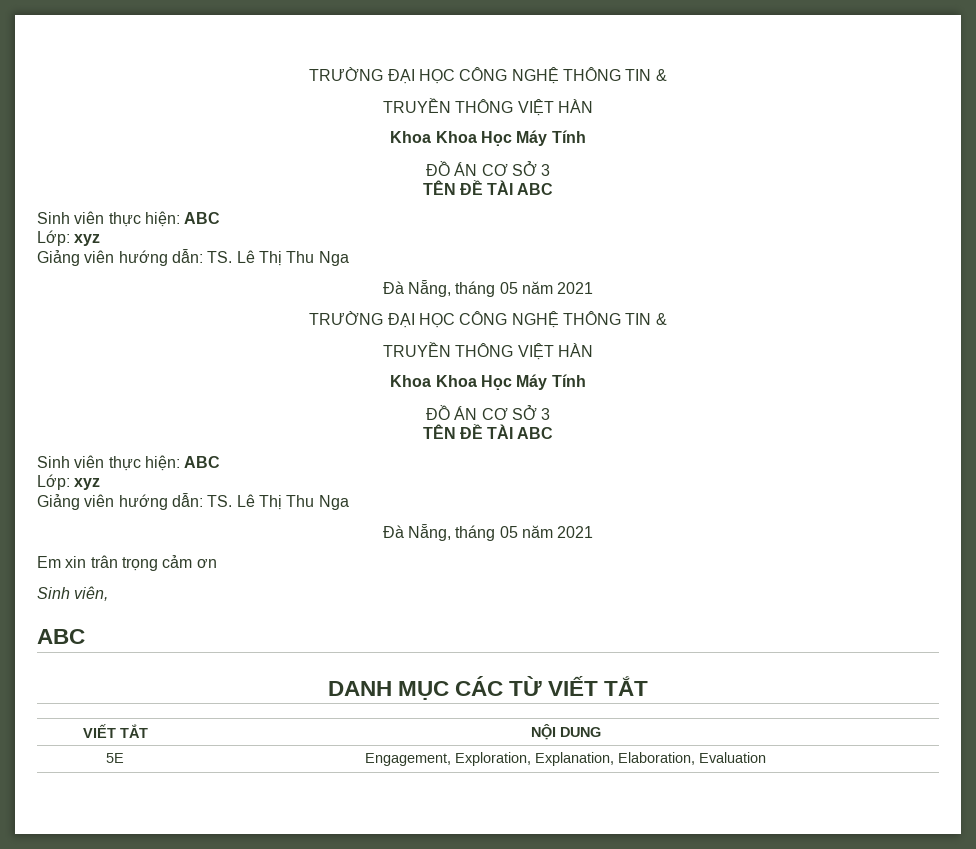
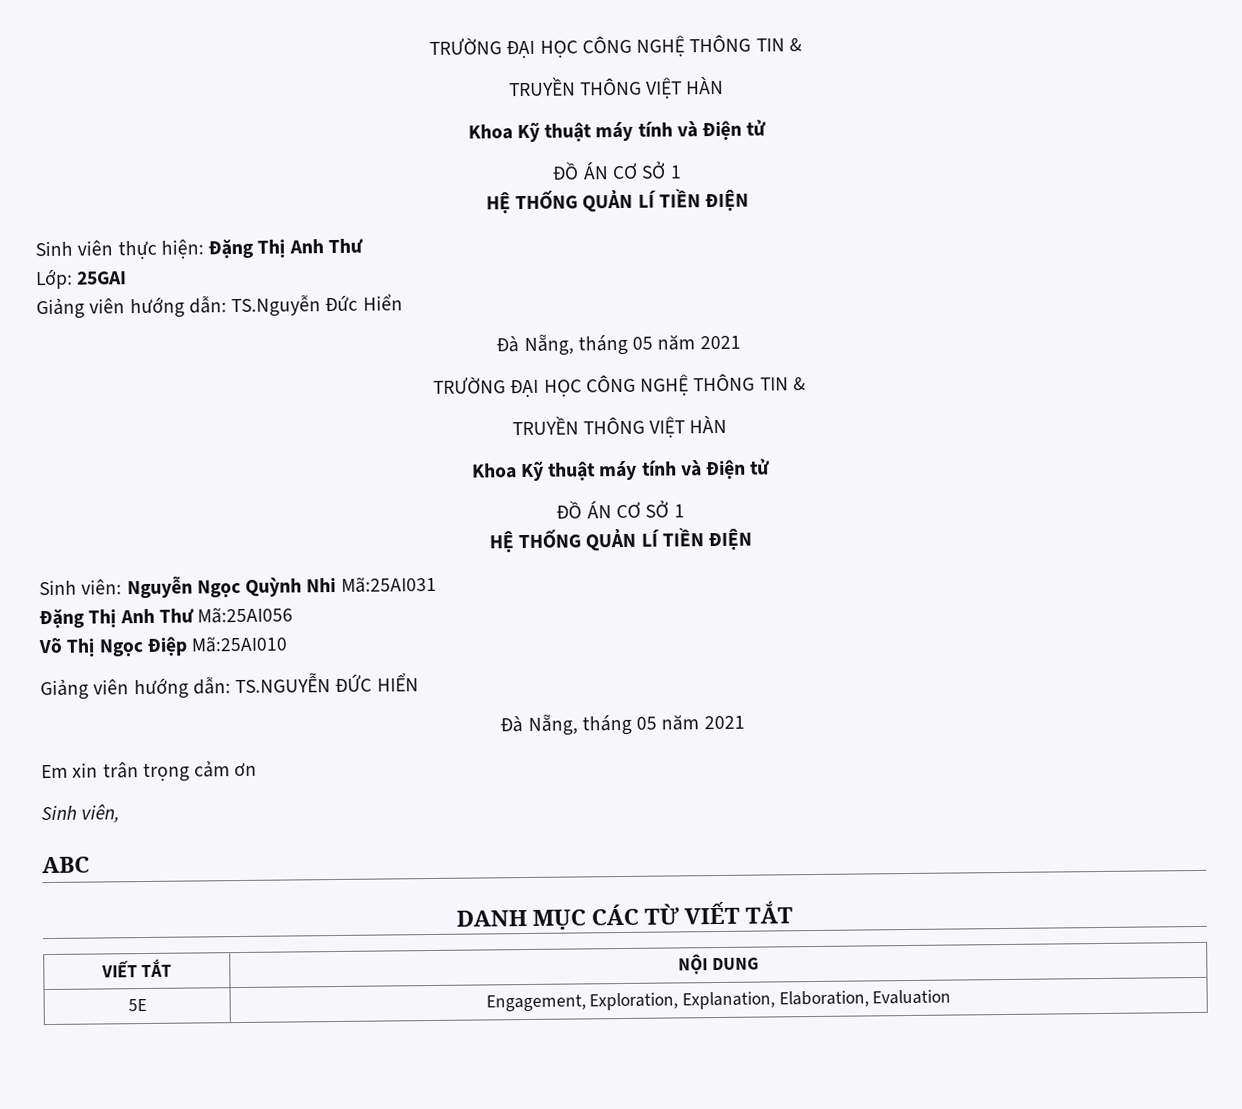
[435,130,586,146] [425,161,551,176] [422,180,554,195] [37,211,221,227] [37,230,101,246] [37,249,349,266] Khoa Học Máy Tính // ĐỒ ÁN CƠ SỞ 3 // TÊN ĐỀ TÀI ABC // Sinh viên thực hiện: ABC // Lớp: xyz // Giảng viên hướng dẫn: TS. Lê Thị Thu Nga -> [516,119,767,143] [552,161,682,180] [485,189,750,215] [35,238,363,260] [35,269,128,290] [36,294,403,320] Kỹ thuật máy tính và Điện tử // ĐỒ ÁN CƠ SỞ 1 // HỆ THỐNG QUẢN LÍ TIỀN ĐIỆN // Sinh viên thực hiện: Đặng Thị Anh Thư // Lớp: 25GAI // Giảng viên hướng dẫn: TS.Nguyễn Đức Hiển
[435,374,586,390] [425,405,551,420] [422,424,554,439] [37,455,221,471] [37,474,101,490] [37,493,349,510] Khoa Học Máy Tính // ĐỒ ÁN CƠ SỞ 3 // TÊN ĐỀ TÀI ABC // Sinh viên thực hiện: ABC // Lớp: xyz // Giảng viên hướng dẫn: TS. Lê Thị Thu Nga -> [520,458,771,482] [556,500,685,519] [488,528,753,554] [39,575,437,599] [39,606,294,630] [38,635,288,658] [40,673,419,701] Kỹ thuật máy tính và Điện tử // ĐỒ ÁN CƠ SỞ 1 // HỆ THỐNG QUẢN LÍ TIỀN ĐIỆN // Sinh viên: Nguyễn Ngọc Quỳnh Nhi Mã:25AI031 // Đặng Thị Anh Thư Mã:25AI056 // Võ Thị Ngọc Điệp Mã:25AI010 // Giảng viên hướng dẫn: TS.NGUYỄN ĐỨC HIỂN

